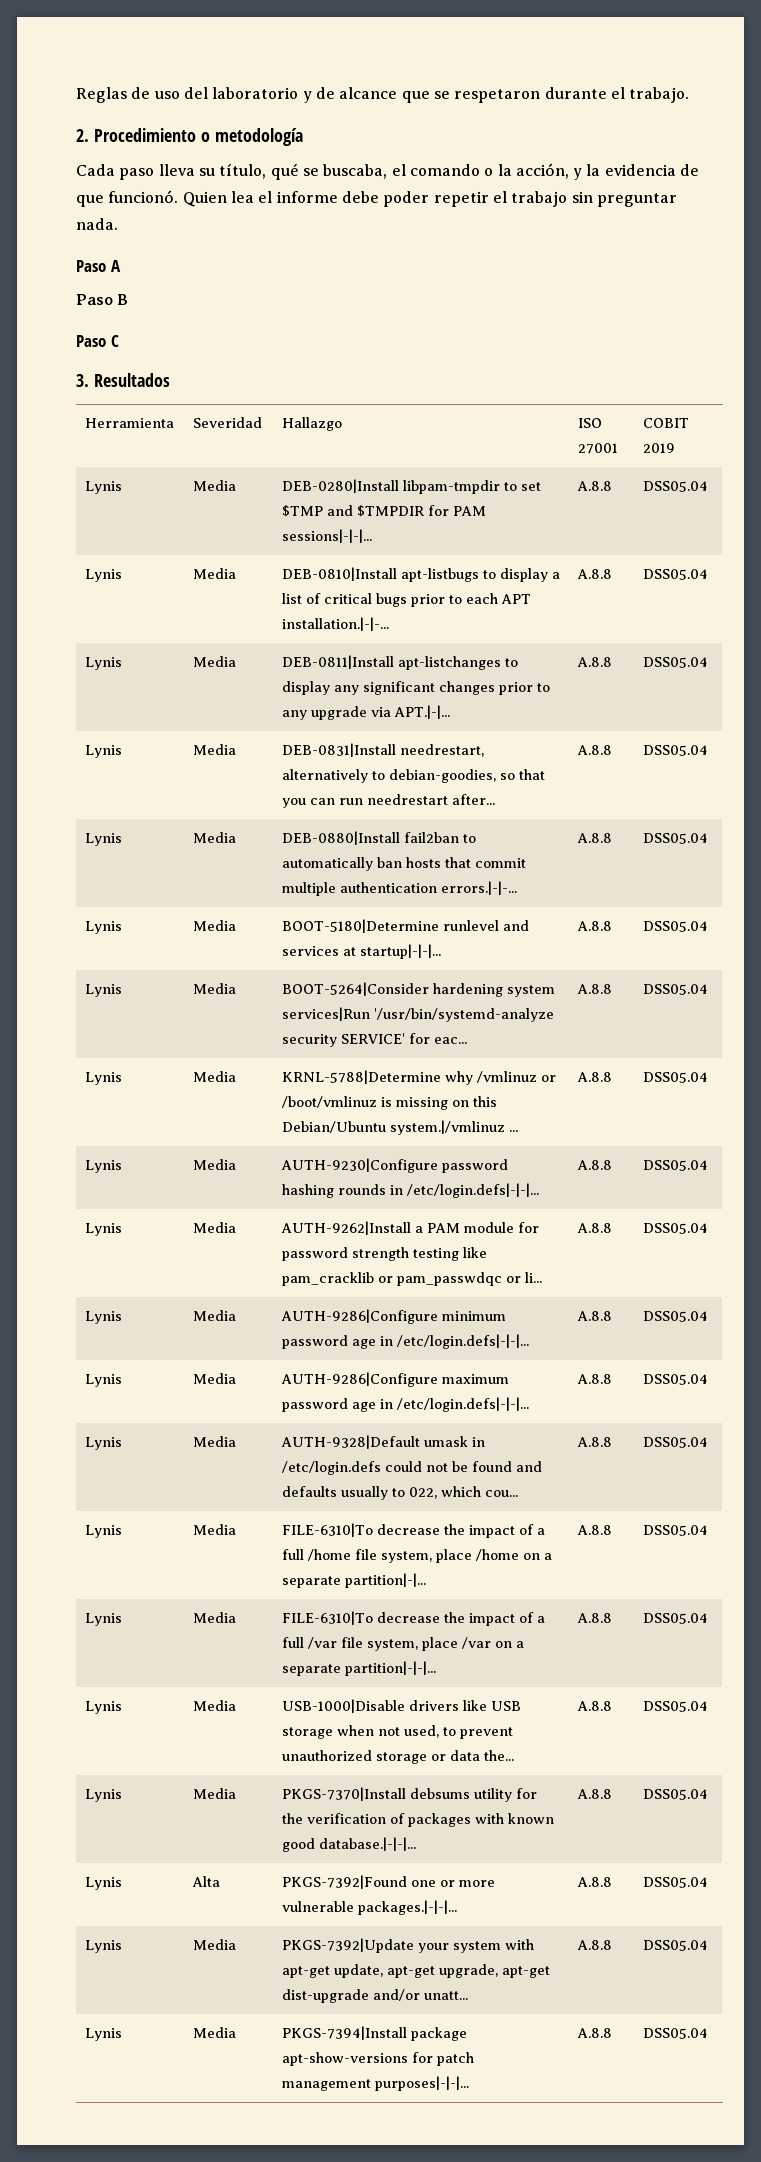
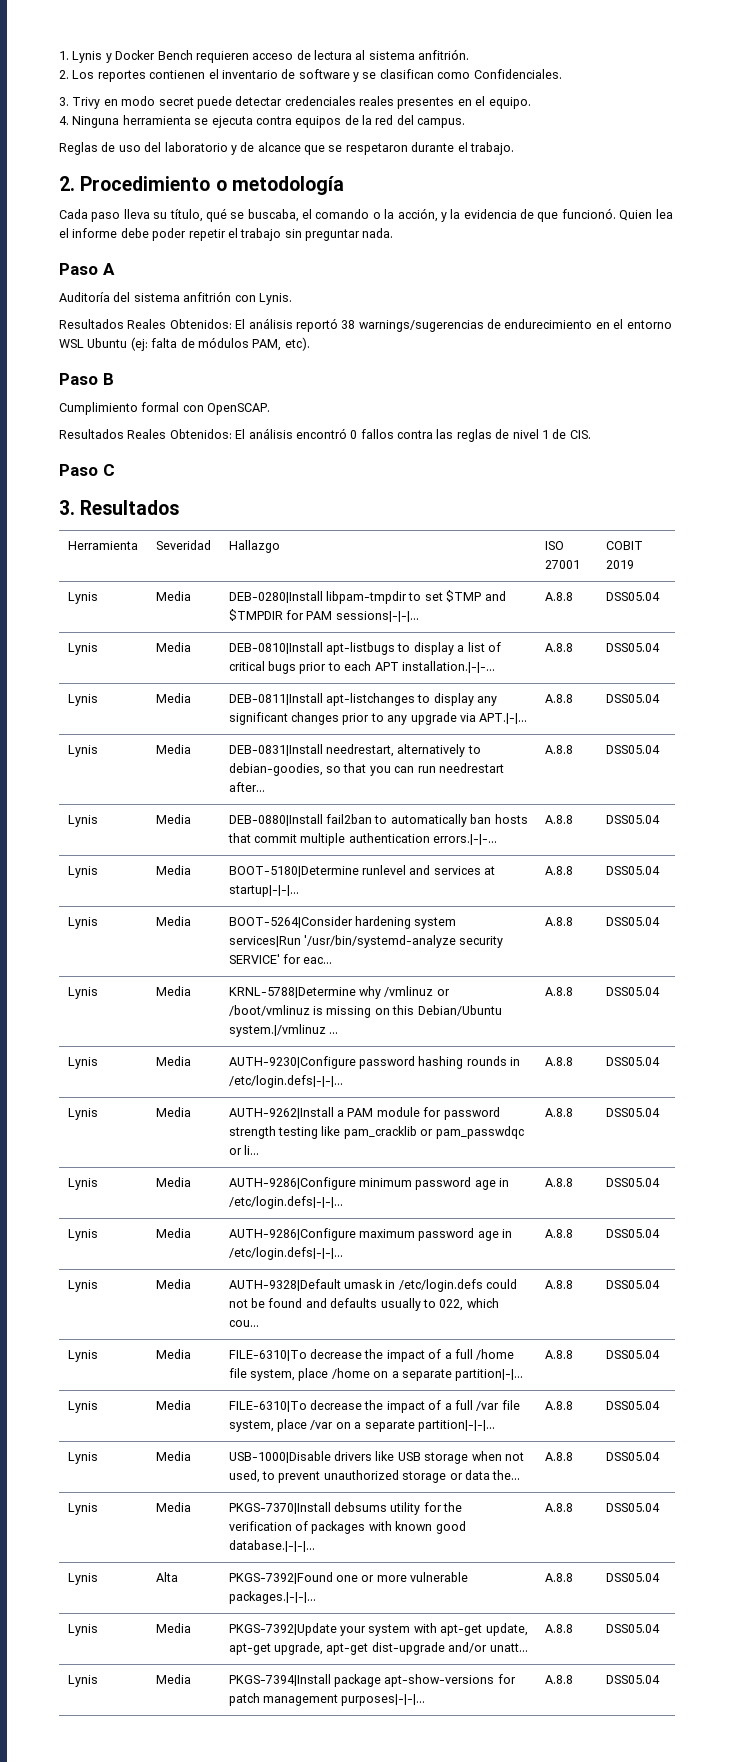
(76, 95) none -> [59,49,470,63] [59,69,562,82] [59,96,531,109] [59,115,466,128] 1. Lynis y Docker Bench requieren acceso de lectura al sistema anfitrión. // 2. Los reportes contienen el inventario de software y se clasifican como Confidenciales. // 3. Trivy en modo secret puede detectar credenciales reales presentes en el equipo. // 4. Ninguna herramienta se ejecuta contra equipos de la red del campus. //
[76,294,129,305] Paso B -> [59,291,292,305] [59,318,672,332] [59,337,310,351] [59,373,114,385] [59,402,271,415] [59,428,591,442] Auditoría del sistema anfitrión con Lynis. // Resultados Reales Obtenidos: El análisis reportó 38 warnings/sugerencias de endurecimiento en el entorno WSL Ubuntu (ej: falta de módulos PAM, etc). // Paso B // Cumplimiento formal con OpenSCAP. // Resultados Reales Obtenidos: El análisis encontró 0 fallos contra las reglas de nivel 1 de CIS.

